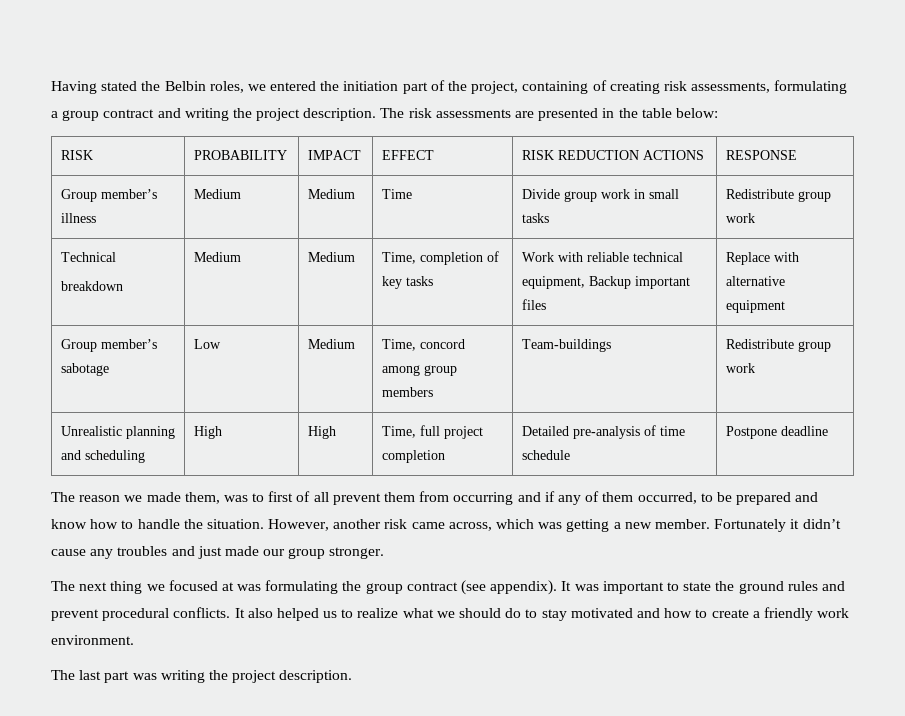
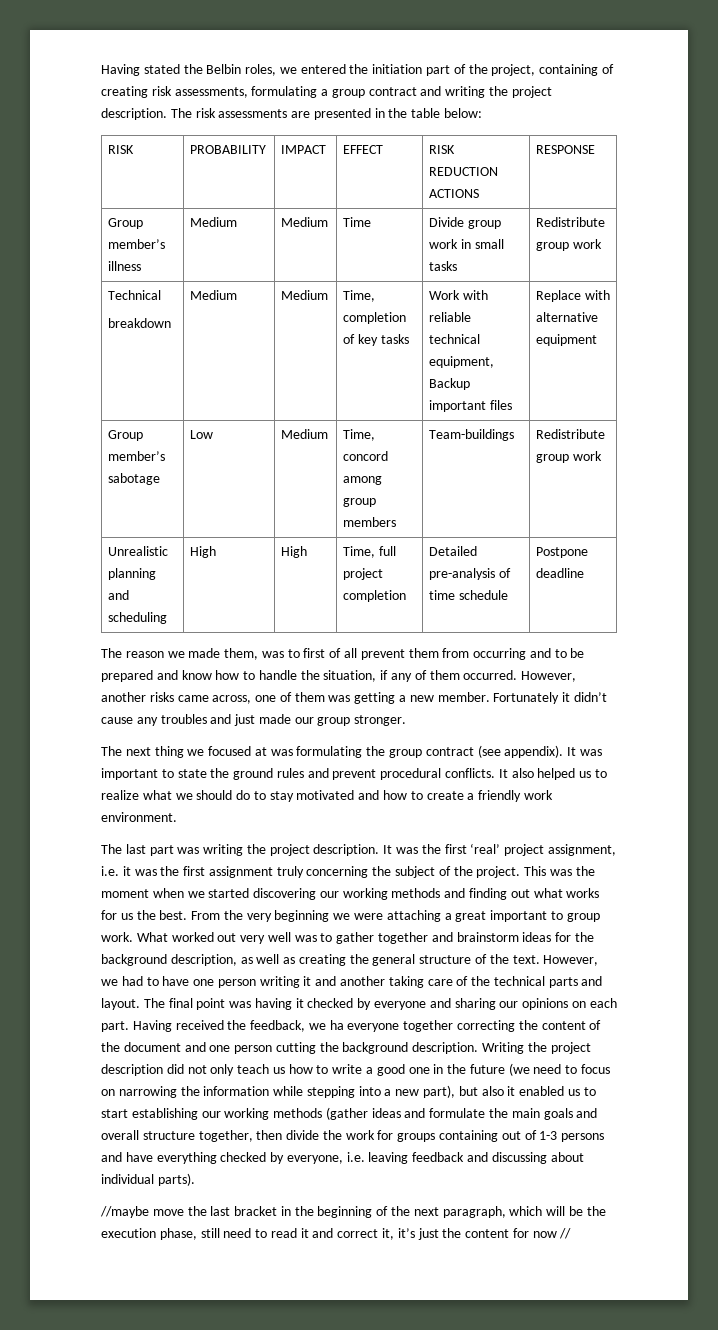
[544,491,697,505] if any of them occurred, -> (551, 653) none
[206,519,264,529] situation. -> [323,670,518,682] situation, if any of them occurred.
[384,519,408,529] risk -> [149,692,174,702] risks
[496,519,535,529] which -> [255,692,325,702] one of them
(353, 676) none -> [383,843,616,856] [101,866,595,878] [101,888,600,900] [101,910,600,922] [101,932,594,944] [101,954,599,966] [101,976,603,988] [101,998,617,1010] [101,1020,602,1032] [101,1042,591,1054] [101,1063,611,1076] [101,1085,596,1098] [101,1107,598,1120] [101,1130,605,1142] [101,1152,584,1164] [101,1173,195,1186] [100,1206,606,1218] [101,1228,572,1240] It was the first ‘real’ project assignment, i.e. it was the first assignment truly concerning the subject of the project. This was the moment when we started discovering our working methods and finding out what works for us the best. From the very beginning we were attaching a great important to group work. What worked out very well was to gather together and brainstorm ideas for the background description, as well as creating the general structure of the text. However, we had to have one person writing it and another taking care of the technical parts and layout. The final point was having it checked by everyone and sharing our opinions on each part. Having received the feedback, we ha everyone together correcting the content of the document and one person cutting the background description. Writing the project description did not only teach us how to write a good one in the future (we need to focus on narrowing the information while stepping into a new part), but also it enabled us to start establishing our working methods (gather ideas and formulate the main goals and overall structure together, then divide the work for groups containing out of 1-3 persons and have everything checked by everyone, i.e. leaving feedback and discussing about individual parts). // //maybe move the last bracket in the beginning of the next paragraph, which will be the execution phase, still need to read it and correct it, it’s just the content for now //

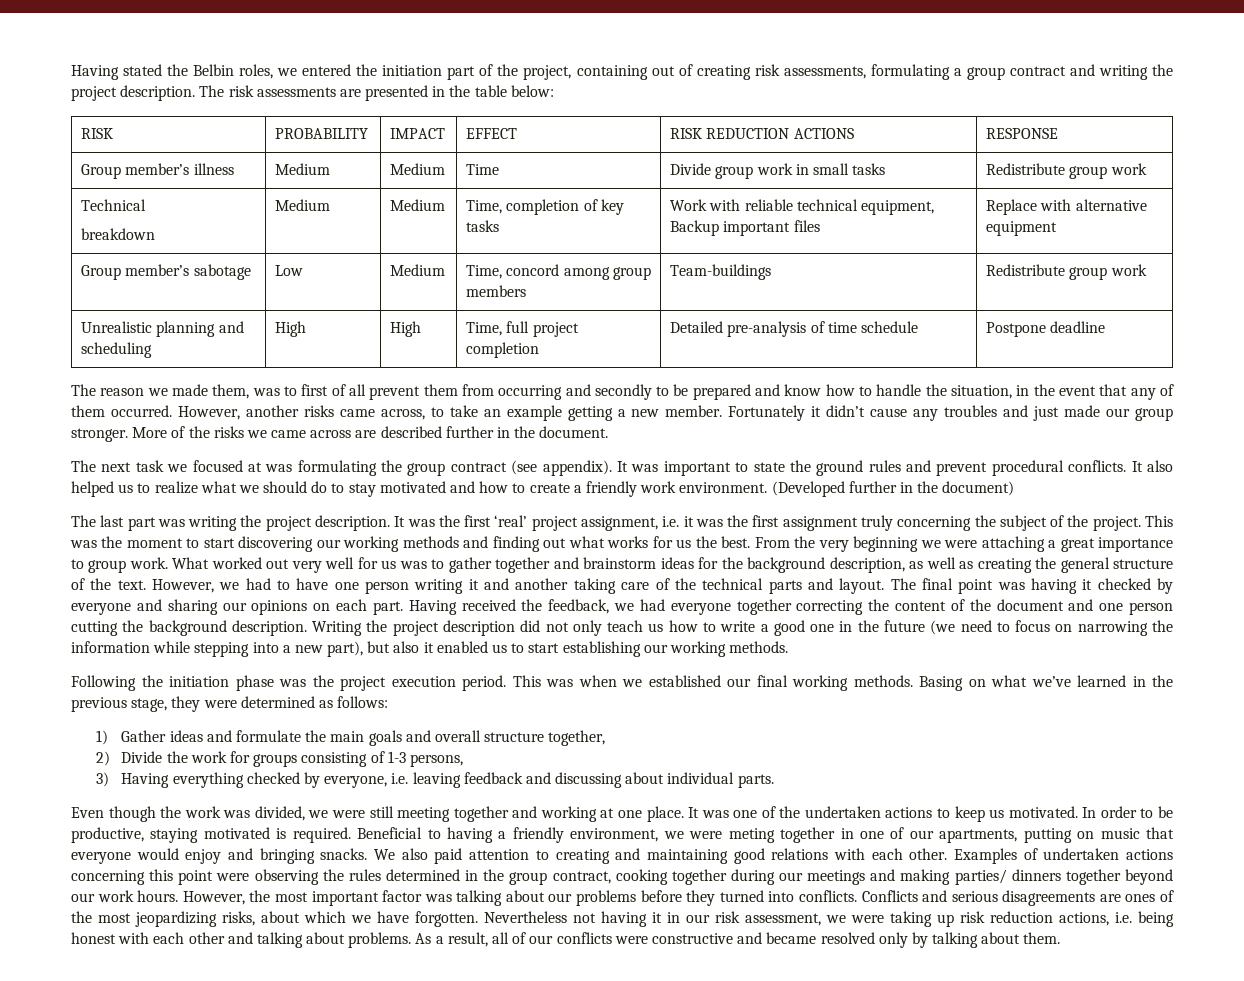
(599, 70) none -> [651,66,675,76] out
(551, 653) none -> [594,384,652,400] secondly
[380,670,389,680] if -> [1016,384,1128,396] in the event that
[255,692,351,702] one of them was -> [430,405,562,421] to take an example
(407, 720) none -> [132,426,609,438] More of the risks we came across are described further in the document.
[154,746,184,758] thing -> [135,460,164,472] task
(177, 817) none -> [771,481,1015,497] (Developed further in the document)
[152,888,250,898] when we started -> [186,538,235,548] to start
[490,910,548,922] important -> [1098,537,1174,552] importance
(291, 937) none -> [357,557,397,569] for us
[329,1020,344,1030] ha -> [639,599,665,611] had
[273,1107,368,1120] methods (gather -> [729,641,789,653] [71,675,1173,691] [71,696,389,712] [96,730,167,745] methods. // Following the initiation phase was the project execution period. This was when we established our final working methods. Basing on what we’ve learned in the previous stage, they were determined as follows: // 1) Gather
[256,1130,320,1140] then divide -> [96,751,163,766] // 2) Divide
[439,1130,605,1142] [101,1152,153,1162] containing out of 1-3 persons and have -> [301,751,463,767] [96,772,170,788] consisting of 1-3 persons, // 3) Having
[157,1173,195,1186] [100,1206,606,1218] [101,1228,572,1240] parts). // //maybe move the last bracket in the beginning of the next paragraph, which will be the execution phase, still need to read it and correct it, it’s just the content for now // -> [737,774,774,788] [71,806,1174,822] [71,827,1174,843] [71,848,1173,864] [71,869,1173,885] [71,890,1174,906] [71,911,1174,927] [71,932,1061,948] parts. // Even though the work was divided, we were still meeting together and working at one place. It was one of the undertaken actions to keep us motivated. In order to be productive, staying motivated is required. Beneficial to having a friendly environment, we were meting together in one of our apartments, putting on music that everyone would enjoy and bringing snacks. We also paid attention to creating and maintaining good relations with each other. Examples of undertaken actions concerning this point were observing the rules determined in the group contract, cooking together during our meetings and making parties/ dinners together beyond our work hours. However, the most important factor was talking about our problems before they turned into conflicts. Conflicts and serious disagreements are ones of the most jeopardizing risks, about which we have forgotten. Nevertheless not having it in our risk assessment, we were taking up risk reduction actions, i.e. being honest with each other and talking about problems. As a result, all of our conflicts were constructive and became resolved only by talking about them.

